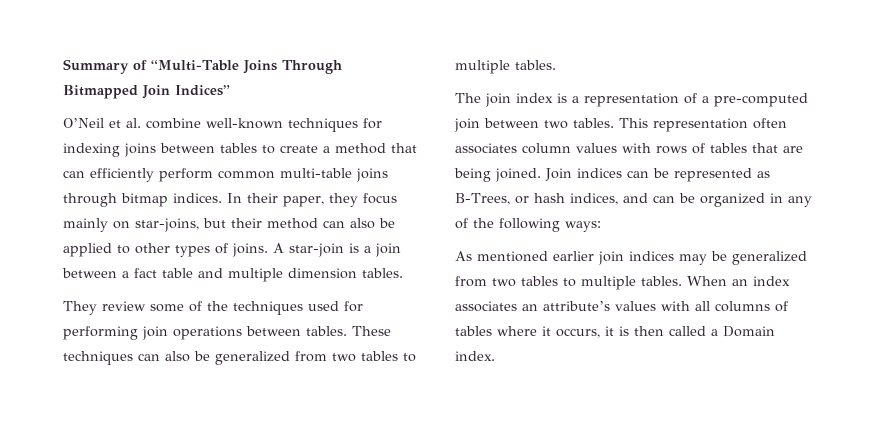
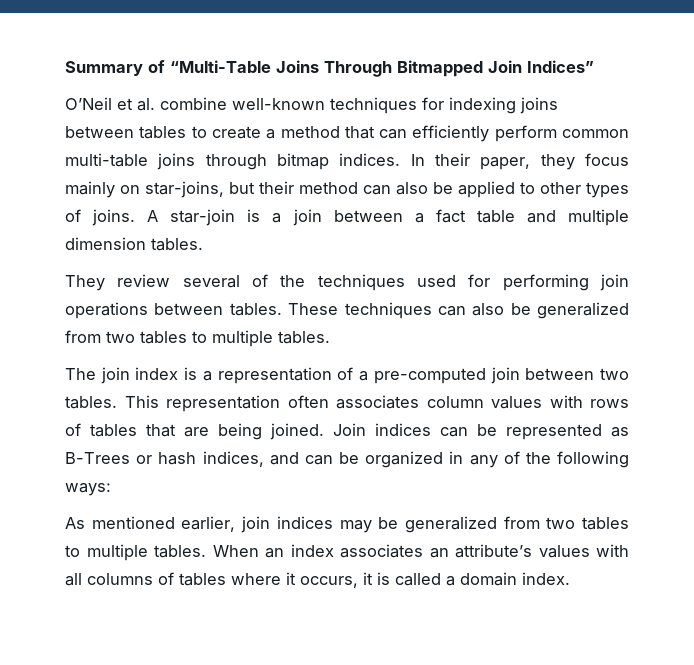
[150,304,184,312] some -> [182,275,240,288] several
[455,193,510,205] B-Trees, -> [65,452,130,464] B-Trees
[553,251,594,261] earlier -> [181,516,236,532] earlier,
[634,326,664,336] then -> (390, 578) none
[723,326,775,337] Domain -> [460,572,517,586] domain

